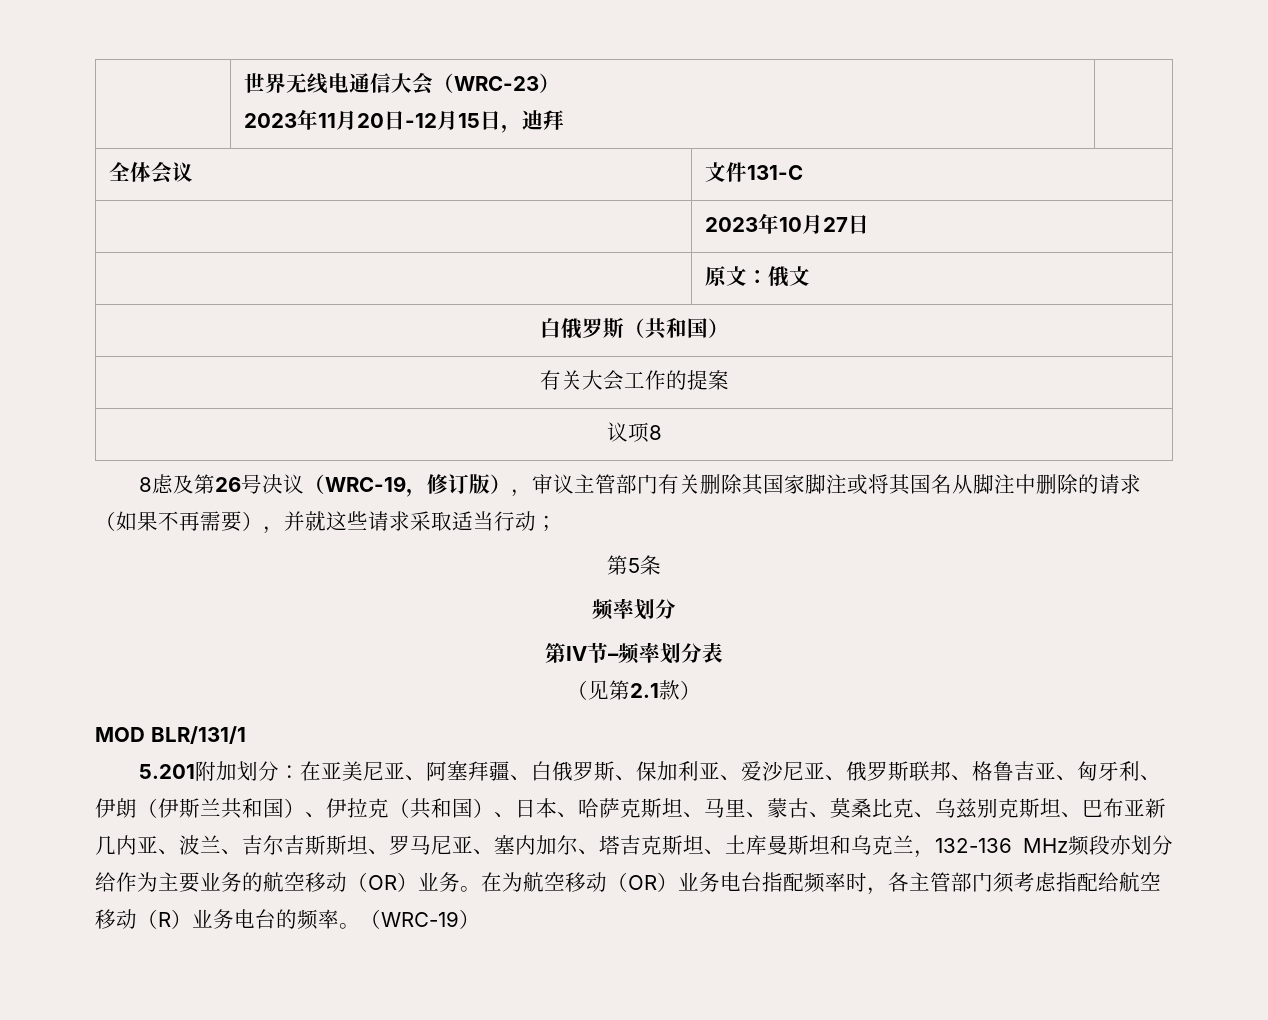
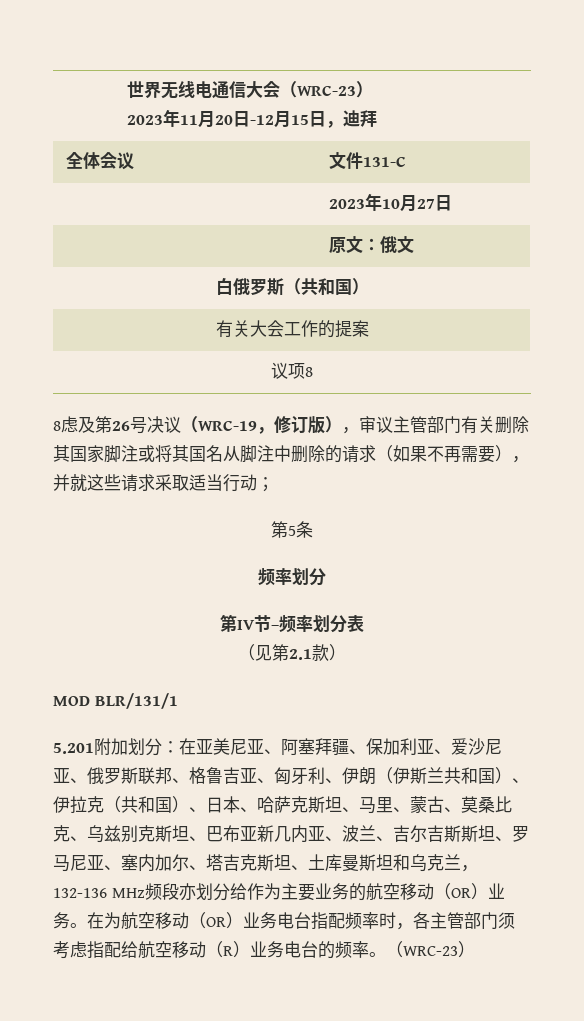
[531,761,637,781] 白俄罗斯、 -> (366, 751) none
[381,911,459,927] WRC-19 -> [403,946,458,956] WRC-23

